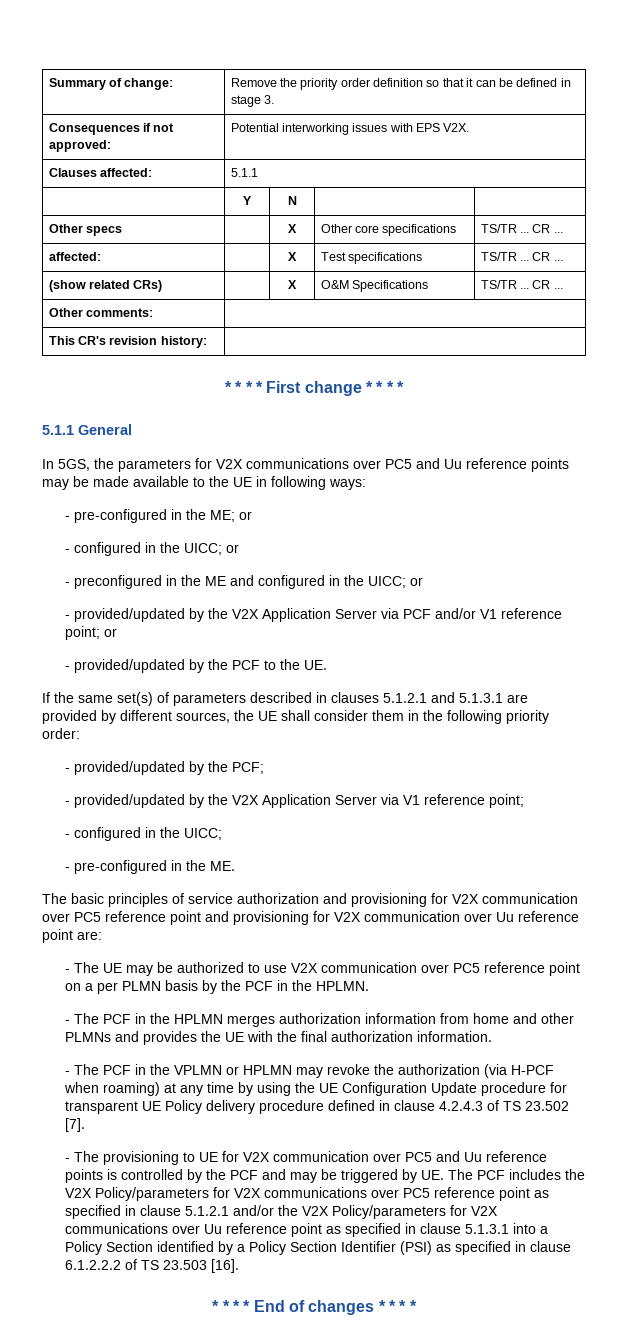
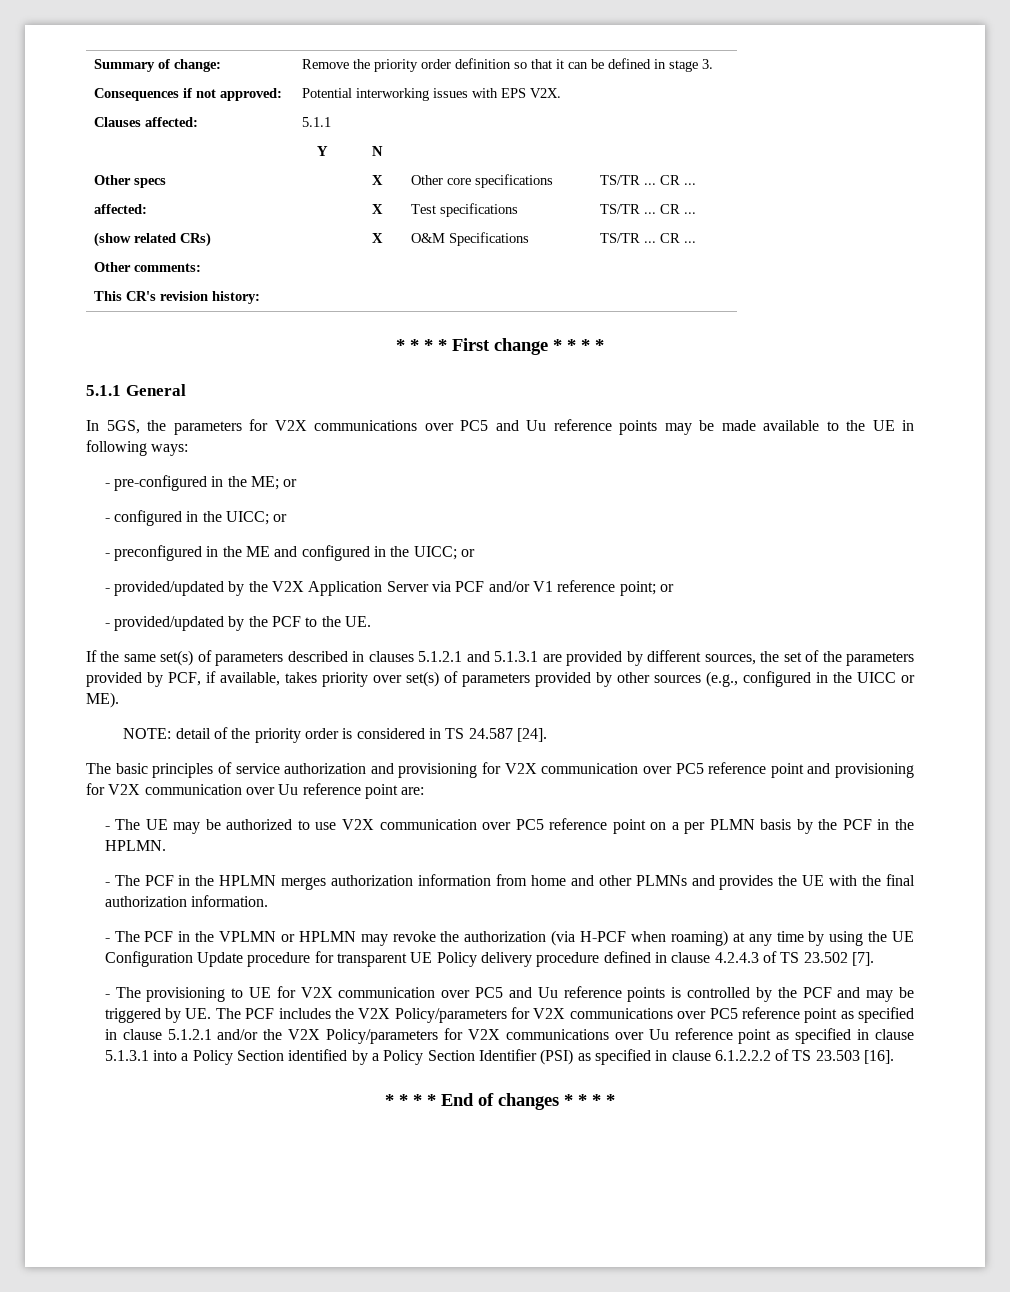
[258,710,549,724] [42,728,80,739] [65,761,265,775] [65,794,525,808] [65,827,223,841] [65,860,236,874] UE shall consider them in the following priority order: // - provided/updated by the PCF; // - provided/updated by the V2X Application Server via V1 reference point; // - configured in the UICC; // - pre-configured in the ME. -> [783,650,915,666] [86,671,915,687] [86,692,119,708] [123,727,547,743] set of the parameters provided by PCF, if available, takes priority over set(s) of parameters provided by other sources (e.g., configured in the UICC or ME). // NOTE: detail of the priority order is considered in TS 24.587 [24].

